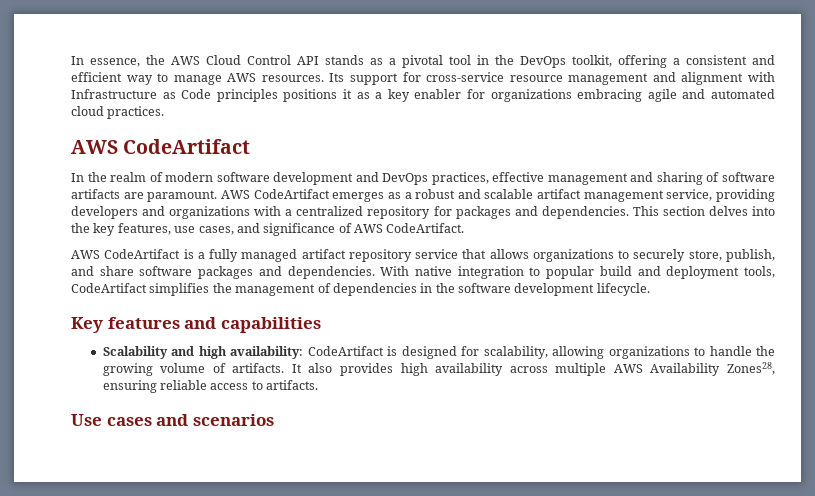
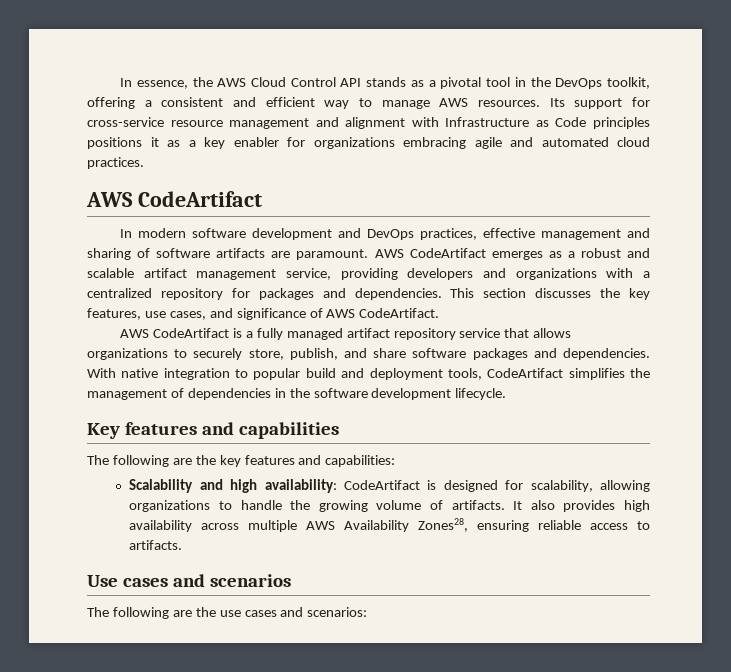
[87,172,163,182] the realm of -> (133, 233) none
[708,206,775,216] delves into -> [535,288,592,298] discusses
(321, 325) none -> [87,455,396,467] // The following are the key features and capabilities:
(274, 420) none -> [87,607,368,619] // The following are the use cases and scenarios:

